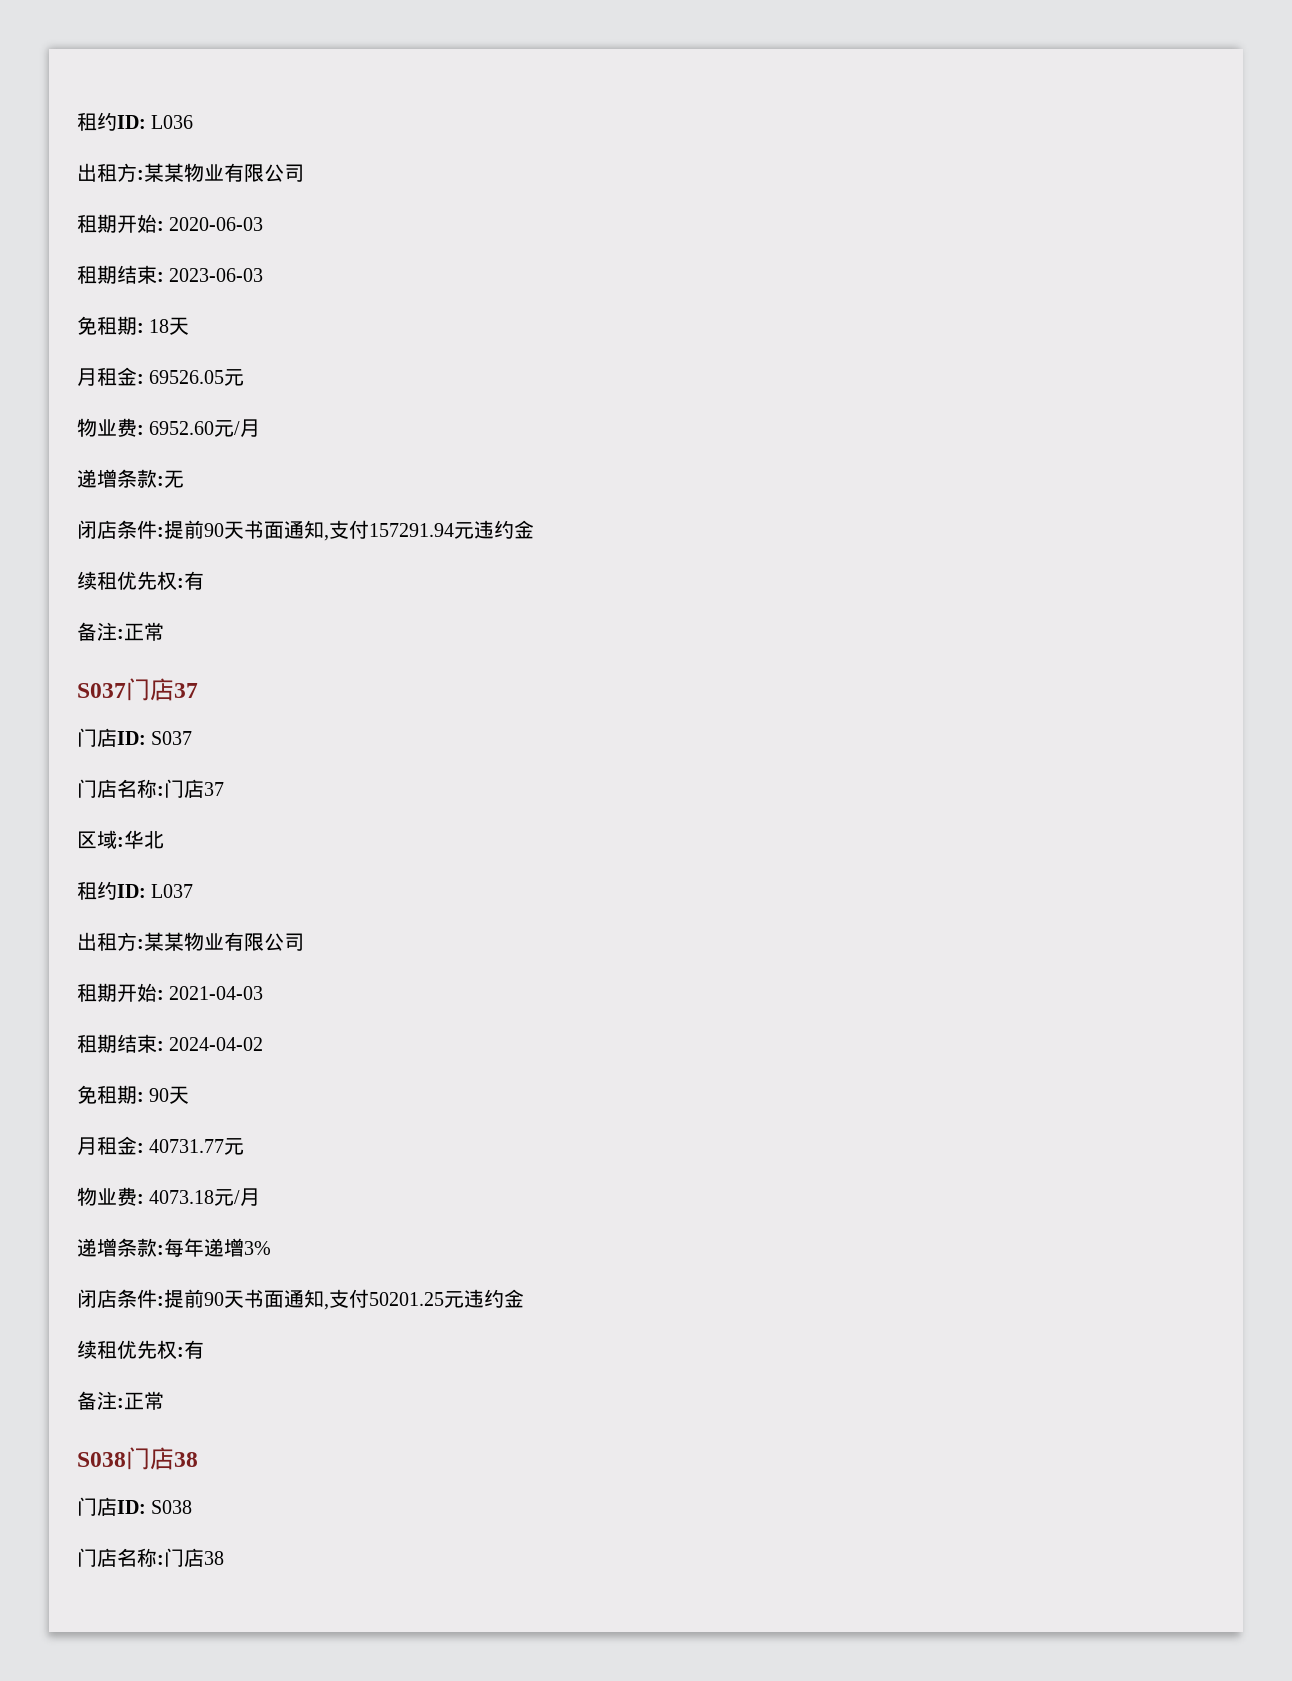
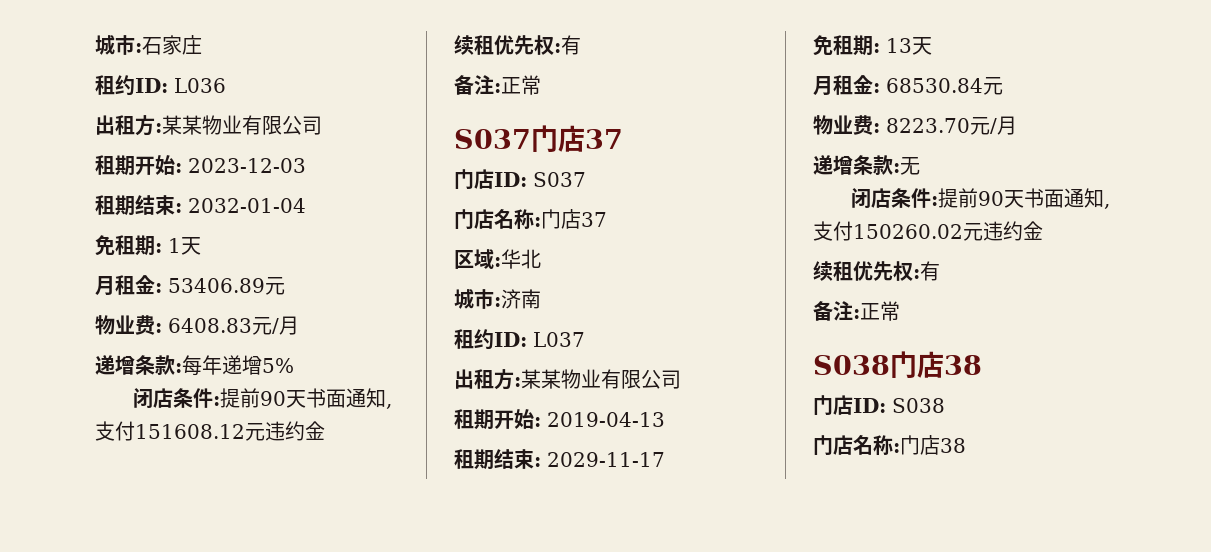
(77, 121) none -> [95,35,202,55] 城市:石家庄 //
[169,217,264,231] [77,265,264,284] [77,316,190,335] [77,367,245,386] [77,418,261,437] [77,469,184,488] 2020-06-03 // 租期结束: 2023-06-03 // 免租期: 18天 // 月租金: 69526.05元 // 物业费: 6952.60元/月 // 递增条款:无 -> [188,158,306,173] [95,195,306,216] [95,235,201,256] [95,275,285,296] [95,315,299,335] [95,355,294,376] 2023-12-03 // 租期结束: 2032-01-04 // 免租期: 1天 // 月租金: 53406.89元 // 物业费: 6408.83元/月 // 递增条款:每年递增5%
[369,523,454,537] 157291.94 -> [135,424,245,439] 151608.12
(164, 839) none -> [454,289,541,309] // 城市:济南
[169,986,264,1000] [77,1034,264,1053] [77,1085,190,1104] [77,1136,245,1155] [77,1187,261,1206] [77,1238,271,1257] 2021-04-03 // 租期结束: 2024-04-02 // 免租期: 90天 // 月租金: 40731.77元 // 物业费: 4073.18元/月 // 递增条款:每年递增3% -> [547,412,665,427] [454,449,665,470] [813,35,932,56] [813,75,1003,96] [813,115,1017,135] [813,155,920,175] 2019-04-13 // 租期结束: 2029-11-17 // 免租期: 13天 // 月租金: 68530.84元 // 物业费: 8223.70元/月 // 递增条款:无
[369,1292,444,1306] 50201.25 -> [853,224,963,239] 150260.02

